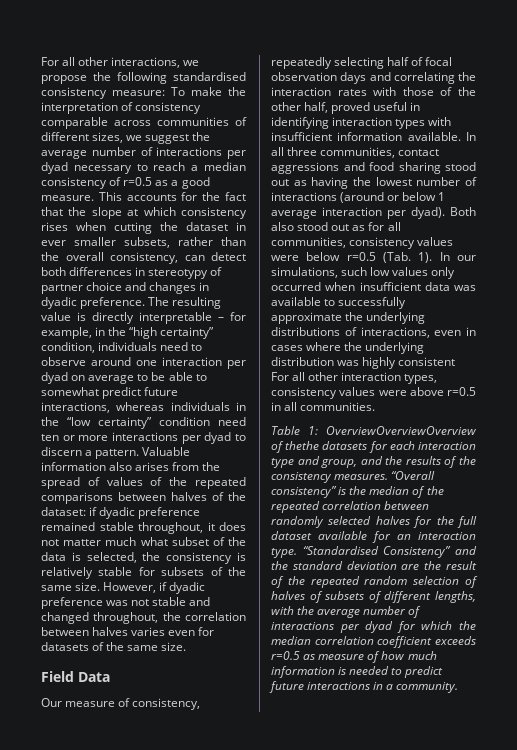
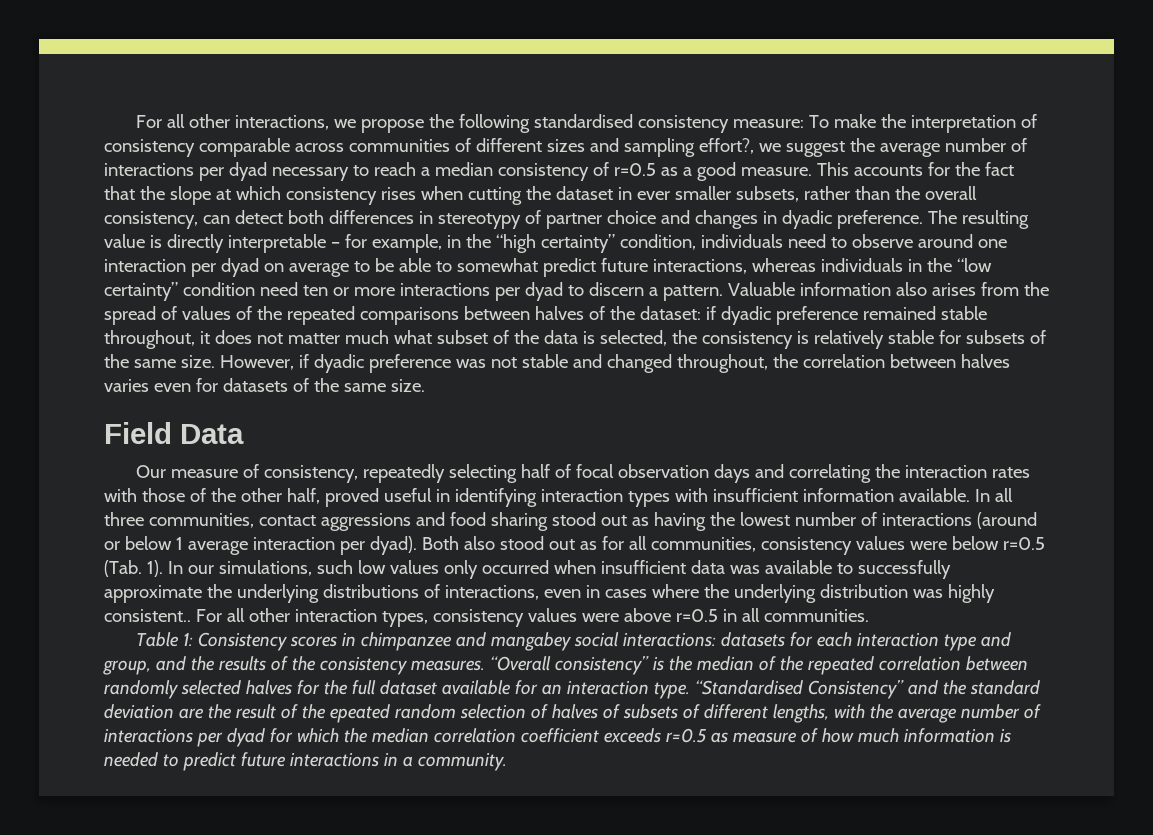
[92,132,124,143] sizes, -> [546,138,754,157] sizes and sampling effort?,
[398,357,456,366] consistent -> [104,609,191,622] consistent..
[326,426,477,435] [271,441,320,453] OverviewOverviewOverview of thethe -> [197,632,716,651] Consistency scores in chimpanzee and mangabey social interactions:
[310,576,360,588] repeated -> [329,704,390,723] epeated

